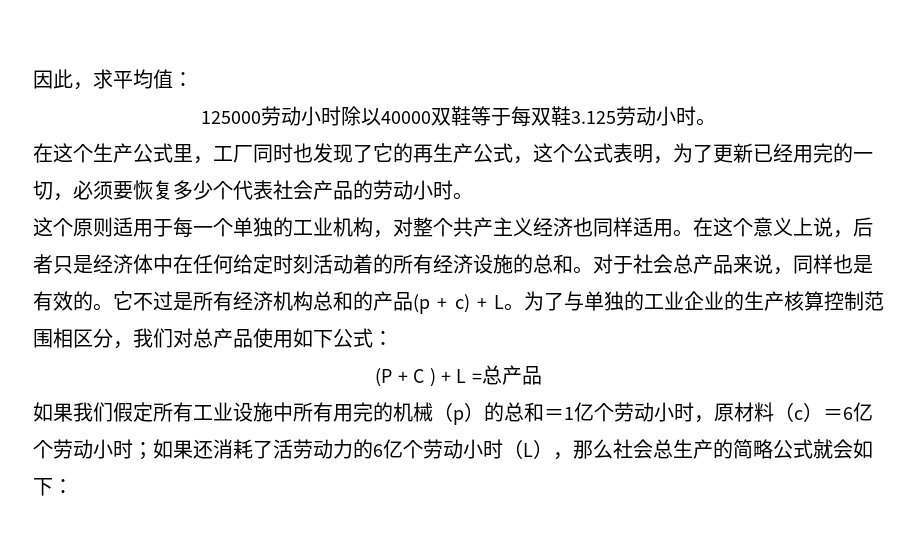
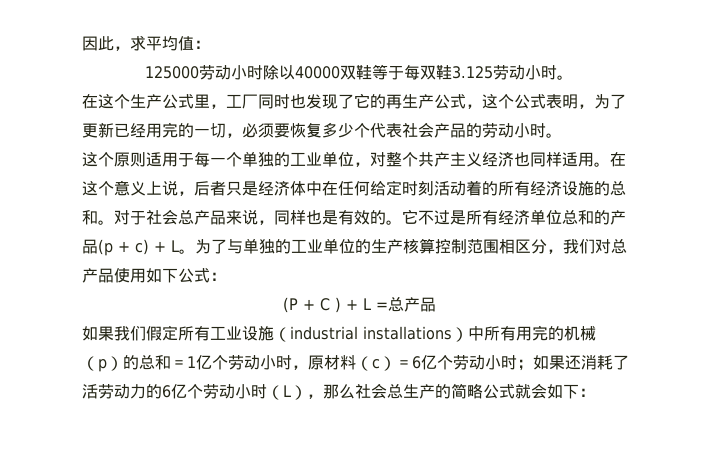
[333,217,373,237] 机构 -> [322,151,354,167] 单位
[273,291,313,311] 机构 -> [530,209,562,225] 单位
[684,291,724,310] 企业 -> [323,238,355,254] 单位
(273, 412) none -> [274,326,468,342] （industrial installations）

